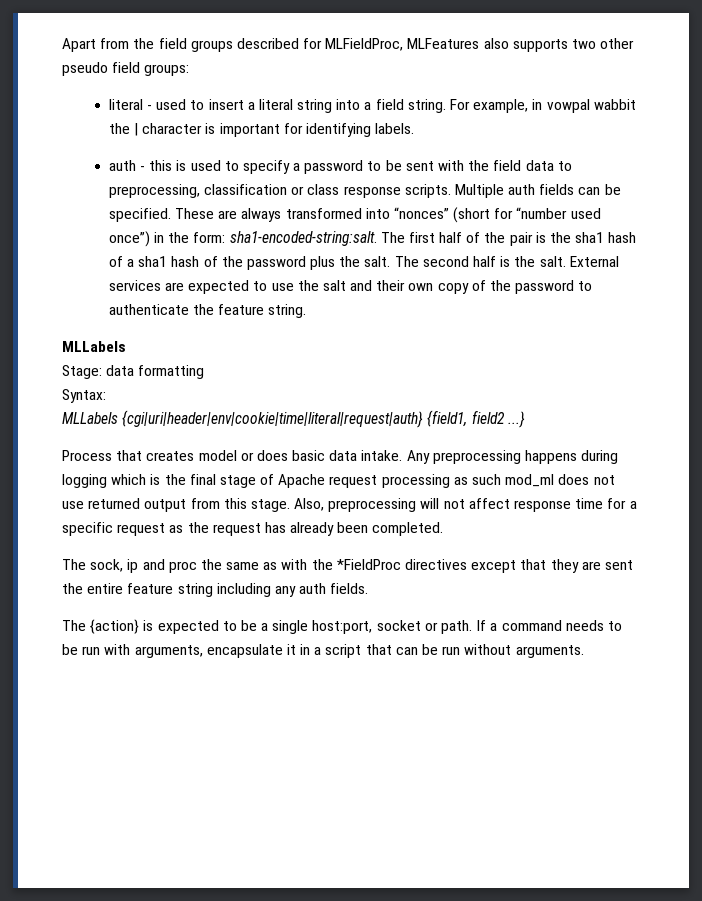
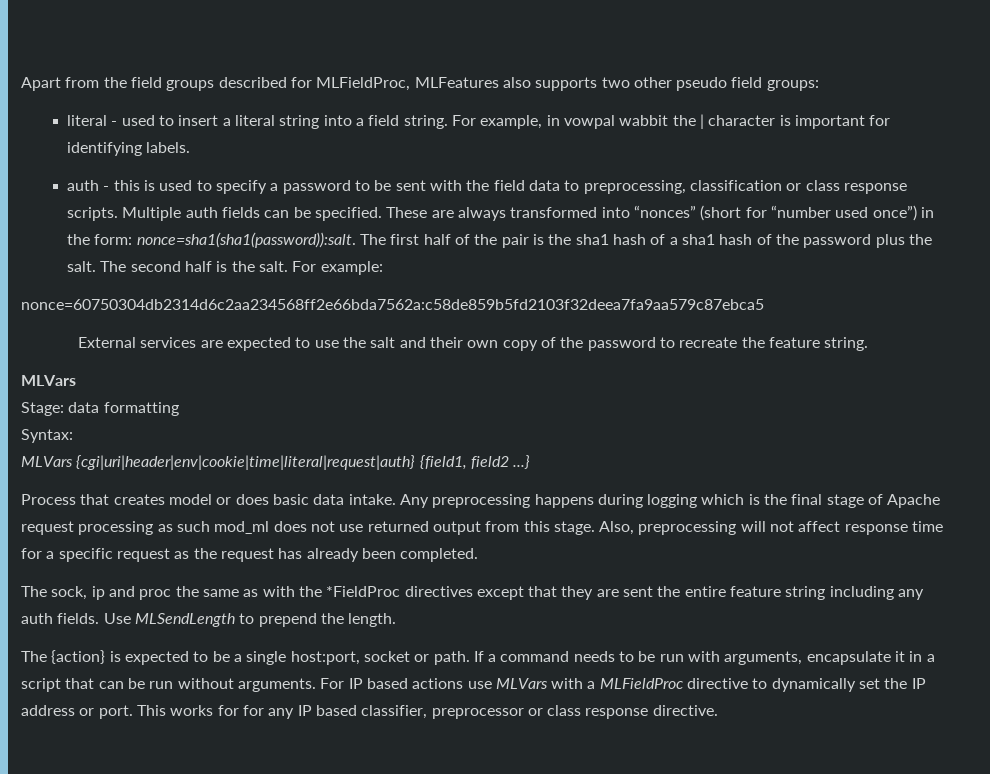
[229,231,377,246] sha1-encoded-string:salt. -> [136,232,356,248] nonce=sha1(sha1(password)):salt.
(566, 261) none -> [292,261,383,275] [21,299,764,310] For example: // nonce=60750304db2314d6c2aa234568ff2e66bda7562a:c58de859b5fd2103f32deea7fa9aa579c87ebca5 //
[108,304,189,315] authenticate -> [679,337,738,348] recreate
[62,341,126,352] MLLabels -> [21,375,76,386] MLVars
[62,412,118,424] MLLabels -> [21,456,73,467] MLVars
(369, 588) none -> [103,613,397,627] Use MLSendLength to prepend the length.
(584, 651) none -> [320,678,926,692] [21,705,718,719] For IP based actions use MLVars with a MLFieldProc directive to dynamically set the IP address or port. This works for for any IP based classifier, preprocessor or class response directive.

